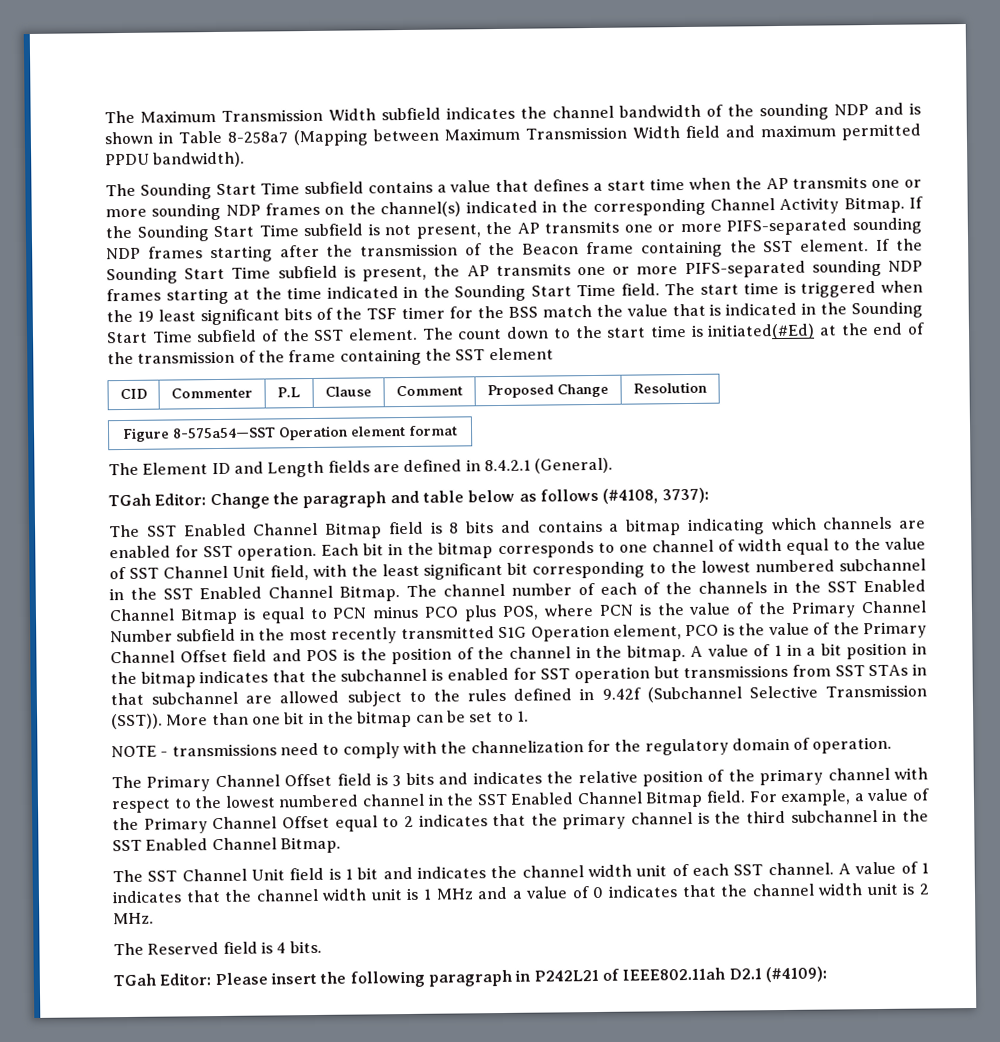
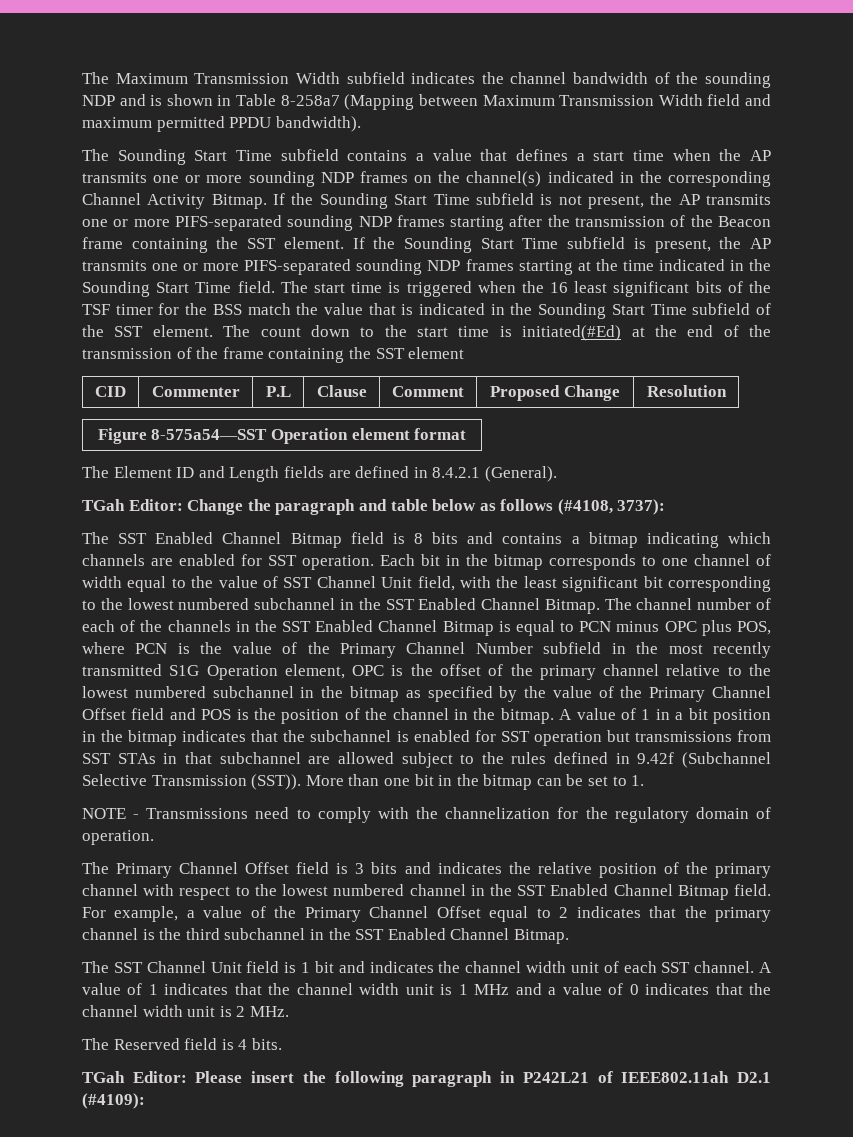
[136,310,154,322] 19 -> [550,282,569,293] 16
[424,606,460,618] PCO -> [664,621,697,632] OPC
[685,623,766,637] PCO is the -> [352,664,772,680] [82,686,547,702] OPC is the offset of the primary channel relative to the lowest numbered subchannel in the bitmap as specified by the
[171,743,277,757] transmissions -> [146,808,249,819] Transmissions

